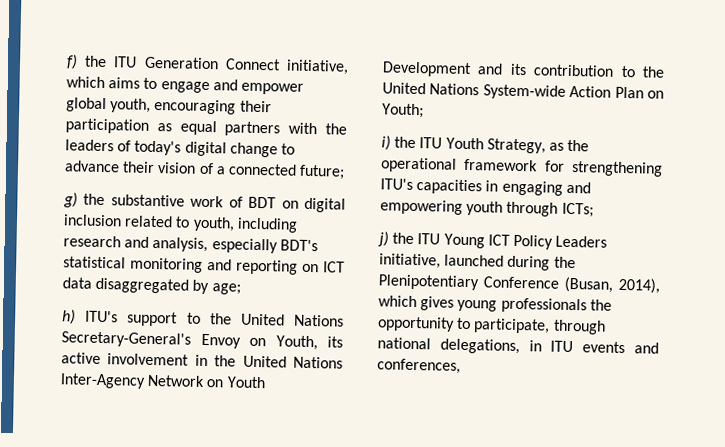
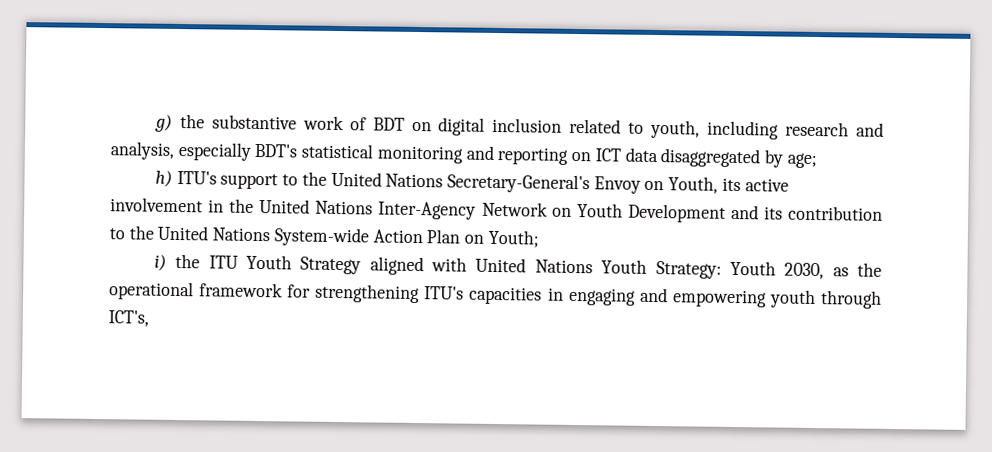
[66,54,349,75] [66,76,304,95] [66,97,272,115] [65,118,347,137] [65,139,295,158] [64,160,346,180] f) the ITU Generation Connect initiative, which aims to engage and empower global youth, encouraging their participation as equal partners with the leaders of today's digital change to advance their vision of a connected future; // -> (154, 123) none
[486,138,546,154] Strategy, -> [300,256,825,280] Strategy aligned with United Nations Youth Strategy: Youth 2030,
[561,202,594,218] [377,231,608,250] [379,253,576,271] [378,274,660,294] [378,295,612,314] [377,316,606,335] [377,337,659,355] [377,358,461,374] ICTs; // j) the ITU Young ICT Policy Leaders initiative, launched during the Plenipotentiary Conference (Busan, 2014), which gives young professionals the opportunity to participate, through national delegations, in ITU events and conferences, -> [108,310,149,327] ICT's,

